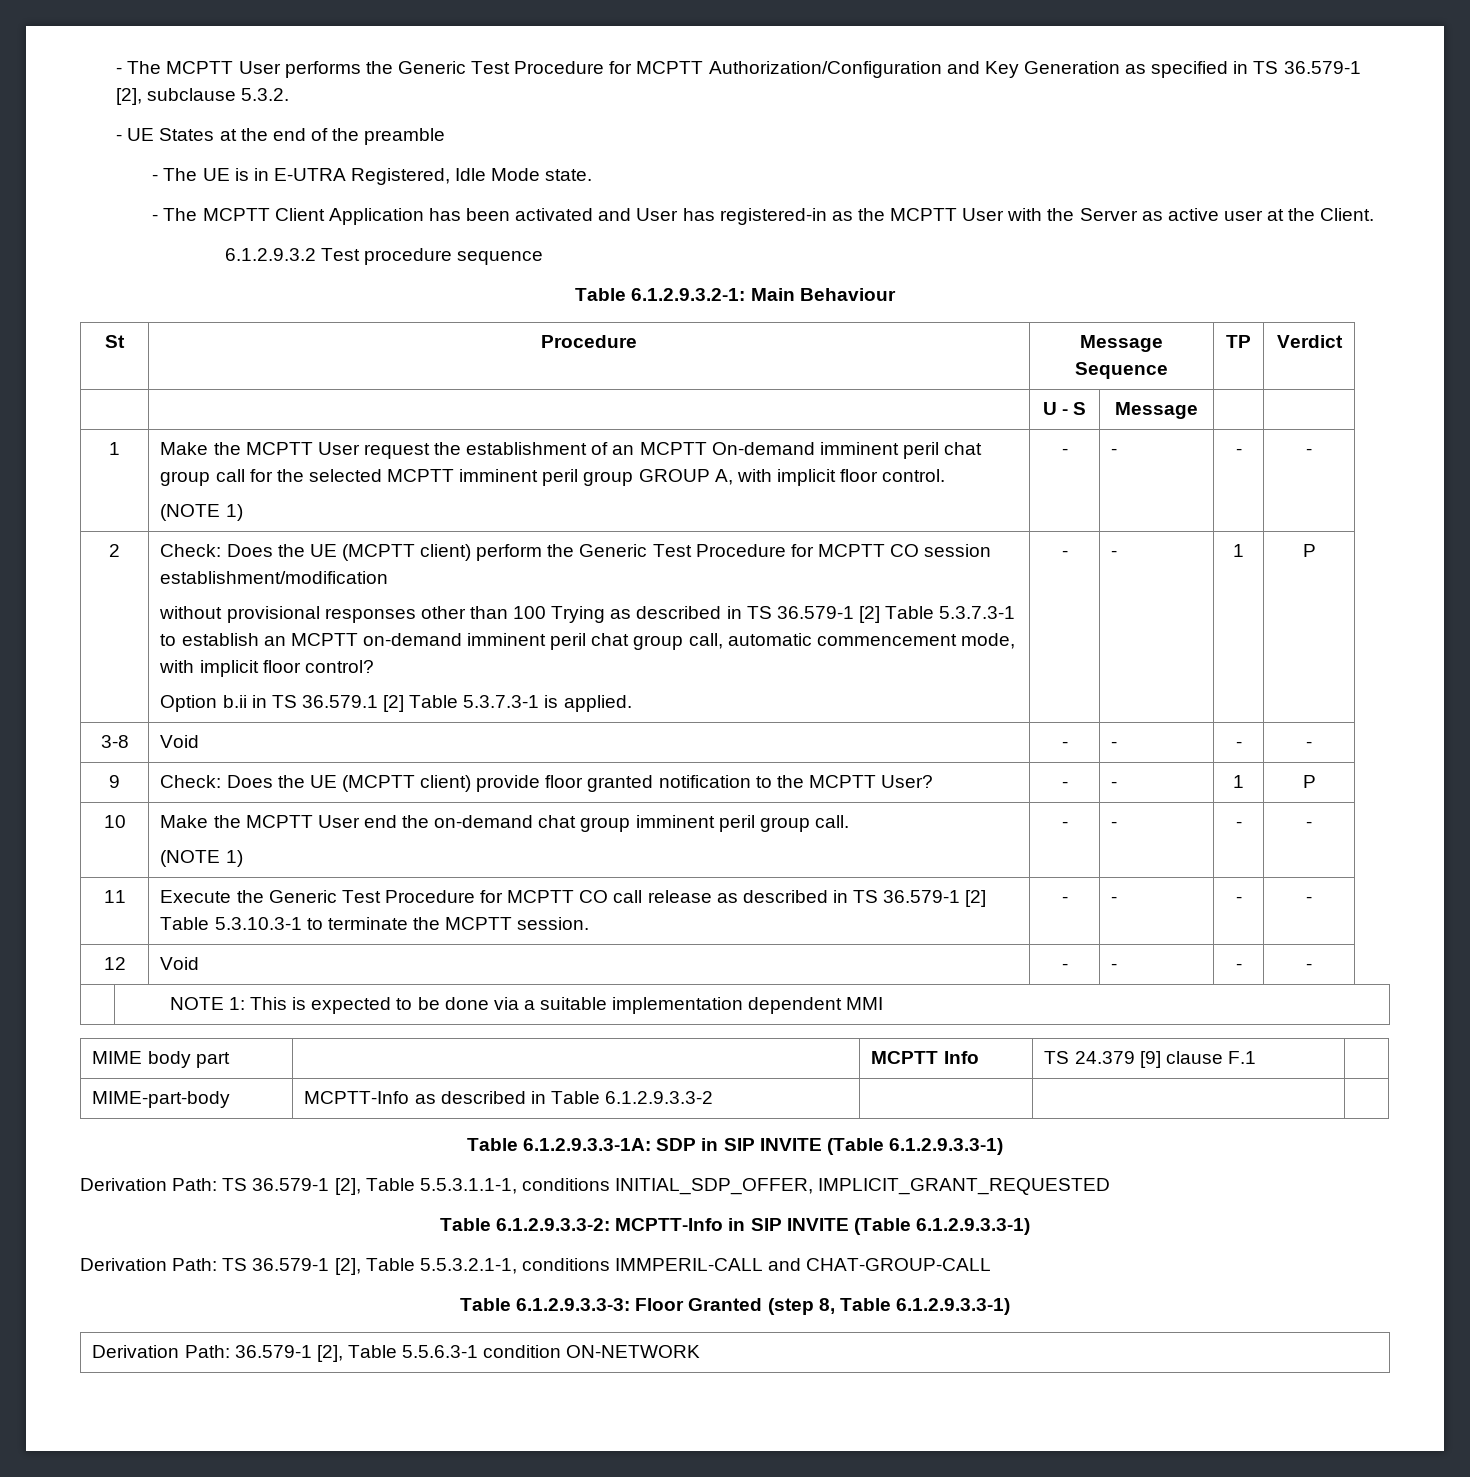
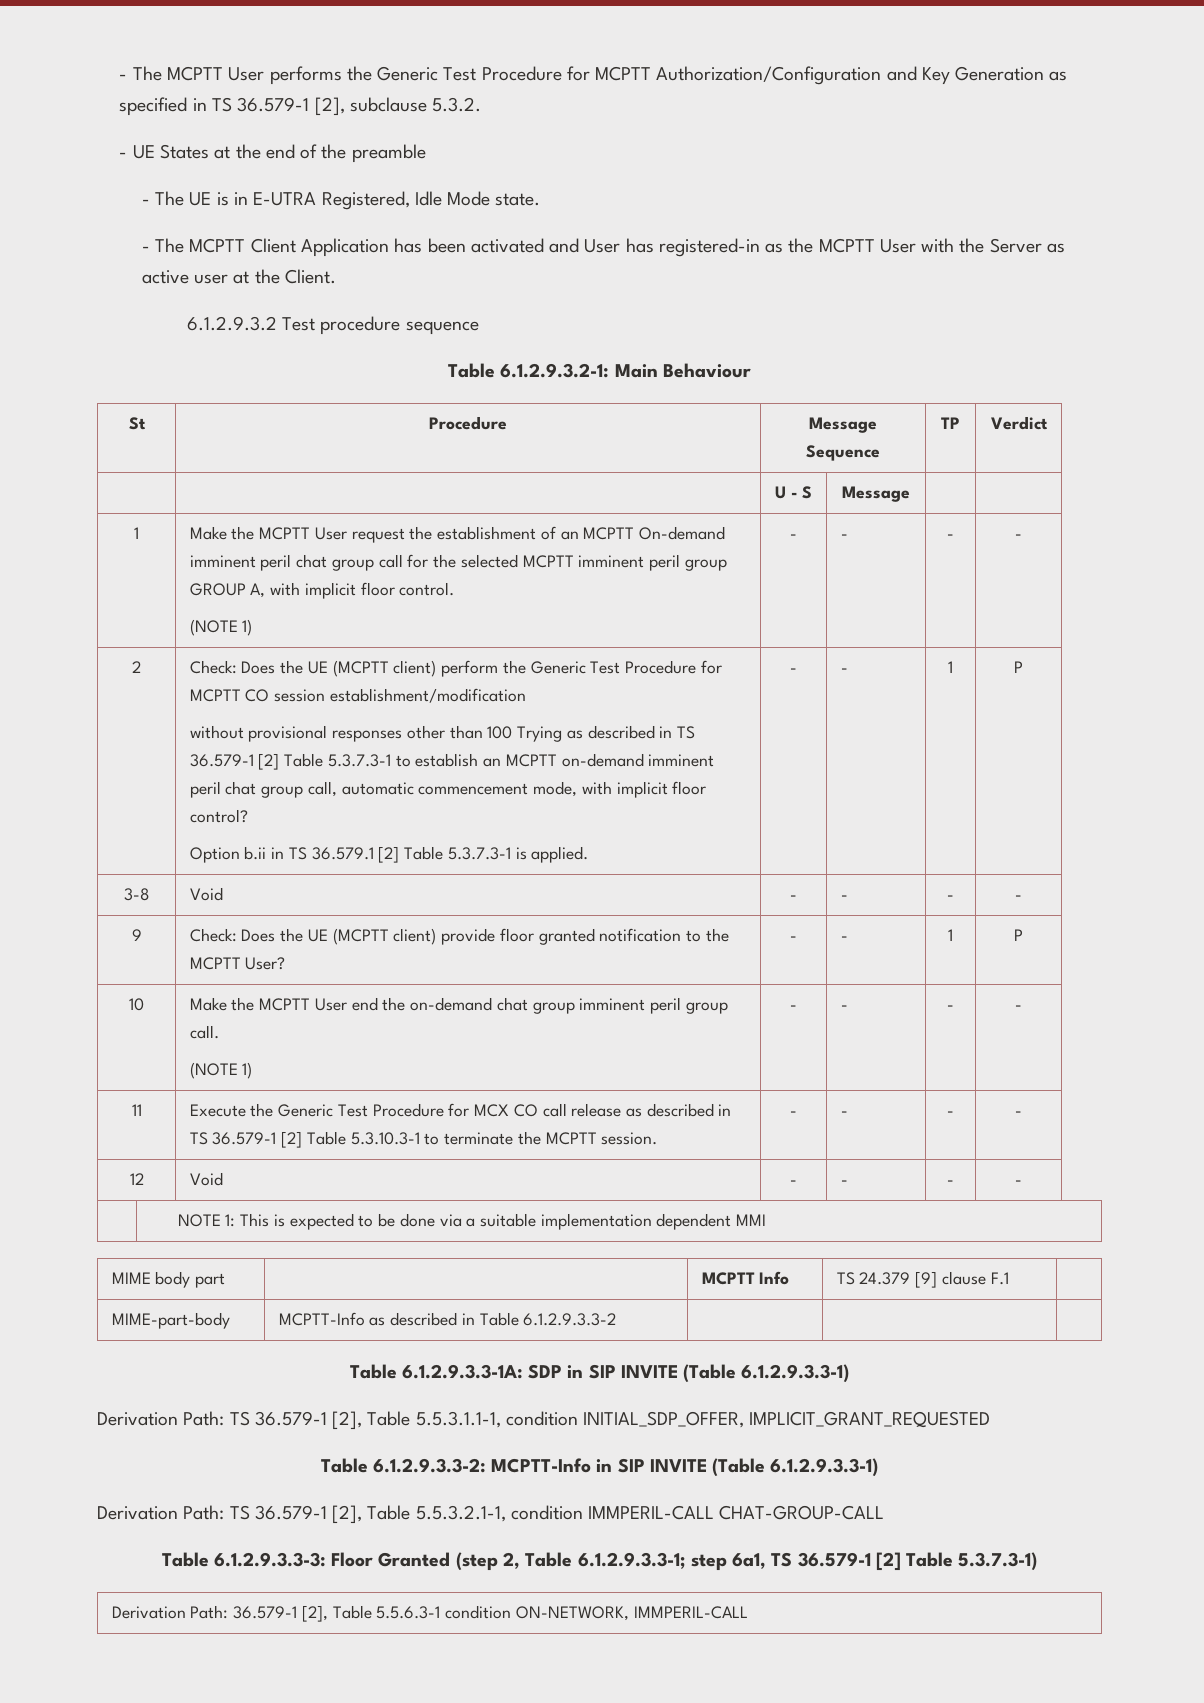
[507,890,575,903] MCPTT -> [474,1104,510,1117] MCX
[521,1178,610,1191] conditions -> [505,1411,578,1426] condition
[521,1258,802,1271] conditions IMMPERIL-CALL and -> [510,1505,715,1520] condition IMMPERIL-CALL
[818,1298,1010,1315] 8, Table 6.1.2.9.3.3-1) -> [502,1552,1038,1571] 2, Table 6.1.2.9.3.3-1; step 6a1, TS 36.579-1 [2] Table 5.3.7.3-1)
[566,1345,701,1358] ON-NETWORK -> [515,1606,748,1621] ON-NETWORK, IMMPERIL-CALL

